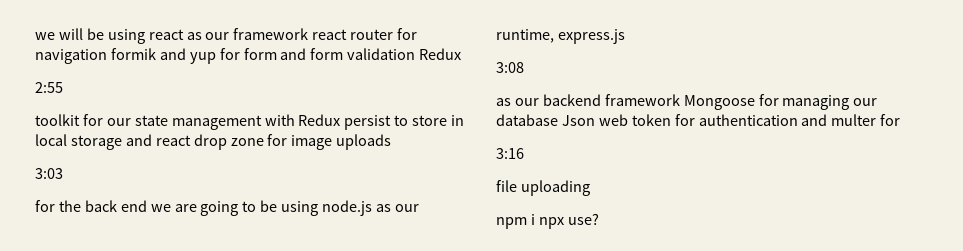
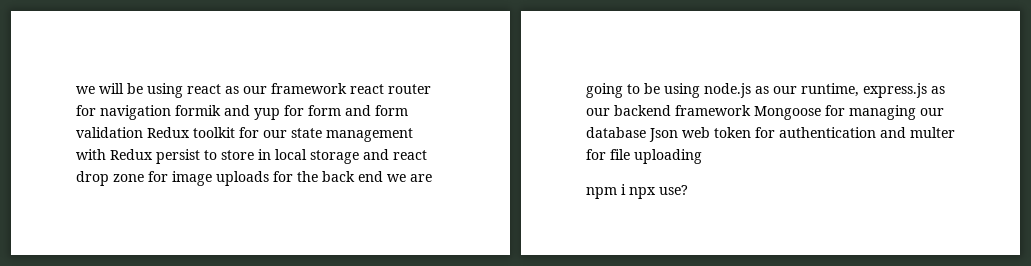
[35,82,63,93] // 2:55 // -> (190, 132) none
[35,168,63,179] // 3:03 // -> (269, 178) none
[496,62,524,73] // 3:08 // -> (927, 90) none
[496,148,524,159] // 3:16 // -> (606, 154) none

